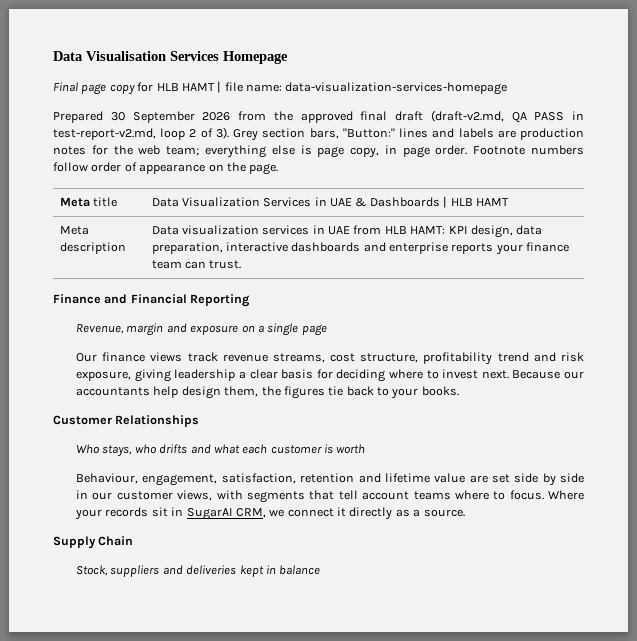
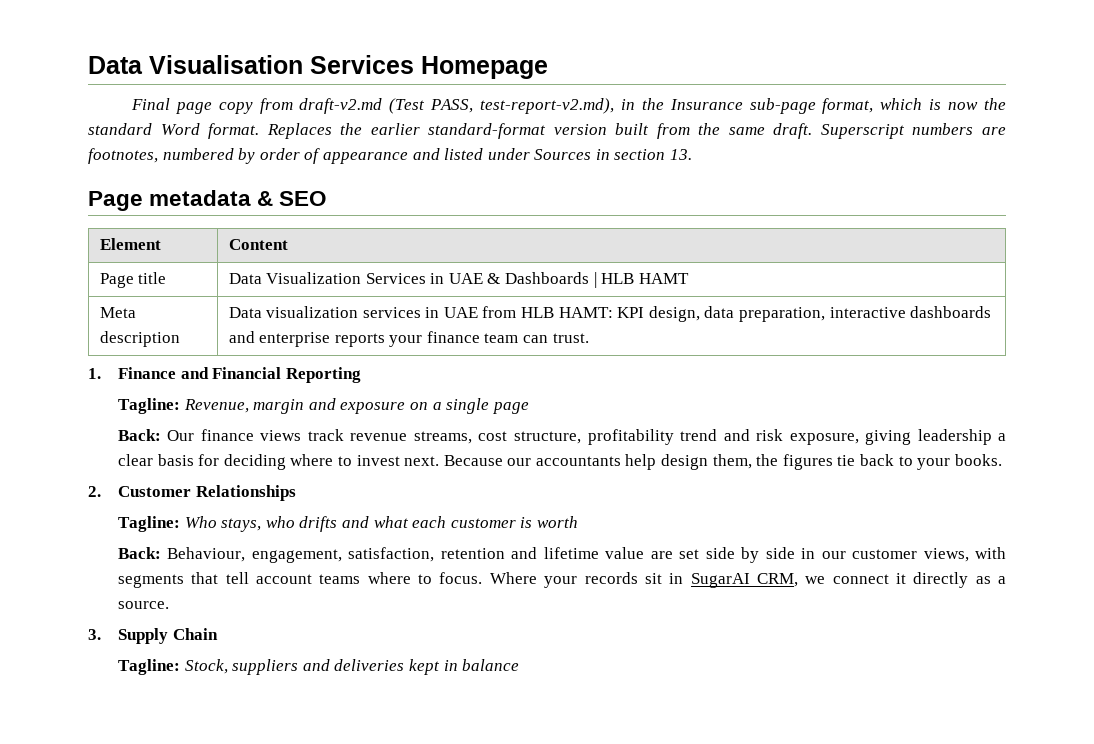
[137,81,508,95] [53,110,584,123] [53,127,584,141] [53,145,584,158] [53,162,279,175] [59,197,90,207] for HLB HAMT | file name: data-visualization-services-homepage // Prepared 30 September 2026 from the approved final draft (draft-v2.md, QA PASS in test-report-v2.md, loop 2 of 3). Grey section bars, "Button:" lines and labels are production notes for the web team; everything else is page copy, in page order. Footnote numbers follow order of appearance on the page. // Meta -> [259,98,1007,114] [88,123,1006,139] [88,148,693,164] [88,190,328,211] [99,238,161,250] [228,239,288,250] [99,273,134,288] from draft-v2.md (Test PASS, test-report-v2.md), in the Insurance sub-page format, which is now the standard Word format. Replaces the earlier standard-format version built from the same draft. Superscript numbers are footnotes, numbered by order of appearance and listed under Sources in section 13. // Page metadata & SEO // Element | Content // Page
(242, 264) none -> [88,368,101,379] 1.
(251, 300) none -> [117,398,180,414] Tagline:
(327, 330) none -> [117,429,161,441] Back:
(459, 391) none -> [88,486,101,497] 2.
(200, 421) none -> [117,516,180,532] Tagline:
(366, 449) none -> [117,547,161,559] Back:
(465, 513) none -> [88,629,101,640] 3.
(134, 541) none -> [117,659,180,675] Tagline:

